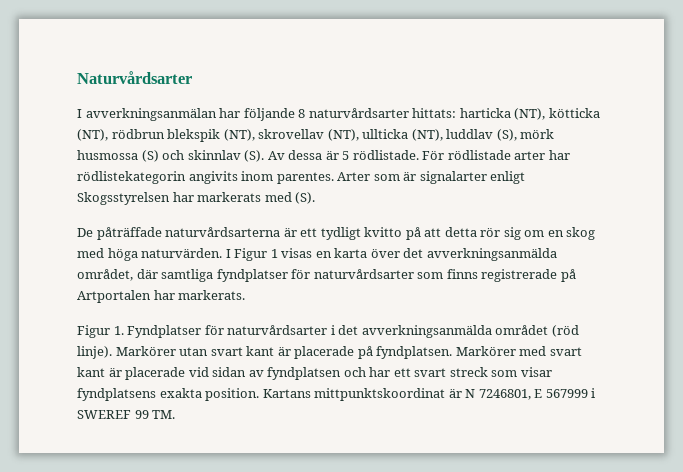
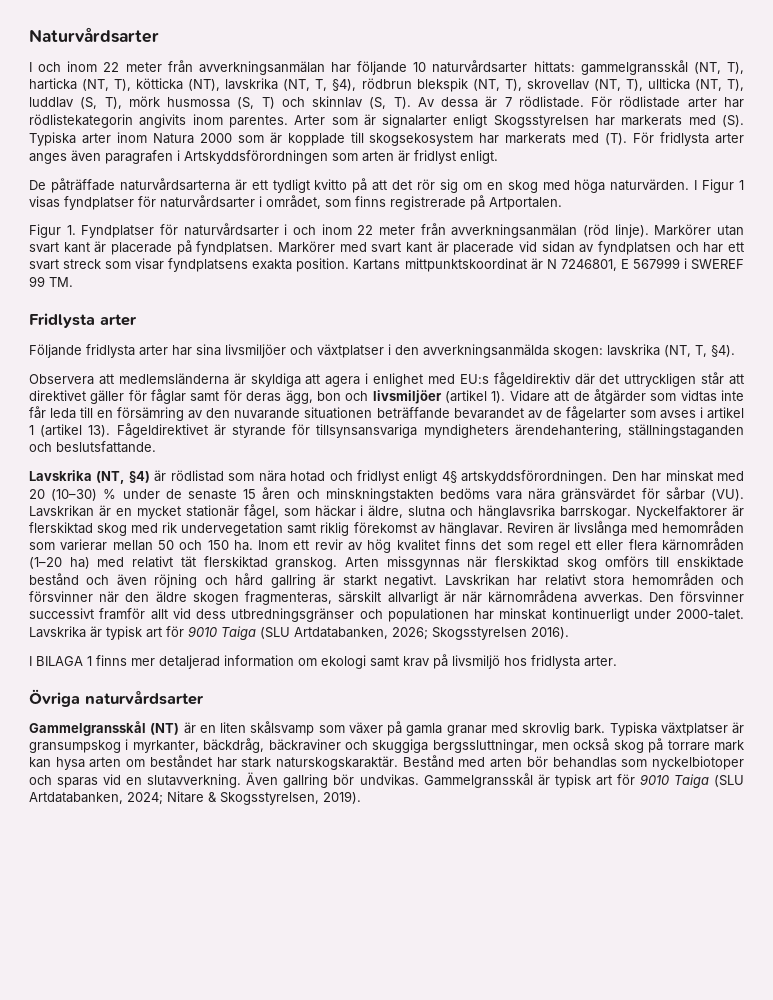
(82, 113) none -> [38,60,193,73] och inom 22 meter från
[298,109,306,118] 8 -> [413,62,427,72] 10
[459,108,600,120] [77,129,555,142] [77,150,265,162] harticka (NT), kötticka (NT), rödbrun blekspik (NT), skrovellav (NT), ullticka (NT), luddlav (S), mörk husmossa (S) och skinnlav (S). -> [580,60,744,75] [29,78,744,92] [29,96,411,109] gammelgransskål (NT, T), harticka (NT, T), kötticka (NT), lavskrika (NT, T, §4), rödbrun blekspik (NT, T), skrovellav (NT, T), ullticka (NT, T), luddlav (S, T), mörk husmossa (S, T) och skinnlav (S, T).
[342,151,350,160] 5 -> [504,97,512,107] 7
(316, 198) none -> [29,132,744,146] [29,150,498,164] Typiska arter inom Natura 2000 som är kopplade till skogsekosystem har markerats med (T). För fridlysta arter anges även paragrafen i Artskyddsförordningen som arten är fridlyst enligt.
[444,227,477,237] detta -> [392,180,413,190] det
[315,248,557,261] [77,269,214,282] en karta över det avverkningsanmälda området, där samtliga -> (60, 202) none
(414, 274) none -> [259,195,321,209] i området,
[77,290,246,303] Artportalen har markerats. -> [489,197,562,210] Artportalen.
[338,325,549,338] det avverkningsanmälda området -> [293,223,578,238] och inom 22 meter från avverkningsanmälan
(176, 414) none -> [29,313,137,328] [29,344,735,358] [29,372,744,387] [29,389,744,404] [29,406,744,421] [29,423,744,438] [29,441,156,453] [29,470,744,484] [29,487,744,502] [29,504,744,519] [29,521,744,536] [29,538,744,553] [29,556,744,570] [29,573,744,588] [29,590,745,605] [29,608,744,622] [29,626,569,640] [29,654,617,669] [29,689,204,707] [29,721,744,736] [29,738,744,753] [29,755,744,770] [29,772,744,788] [29,791,361,805] // Fridlysta arter // Följande fridlysta arter har sina livsmiljöer och växtplatser i den avverkningsanmälda skogen: lavskrika (NT, T, §4). // Observera att medlemsländerna är skyldiga att agera i enlighet med EU:s fågeldirektiv där det uttryckligen står att direktivet gäller för fåglar samt för deras ägg, bon och livsmiljöer (artikel 1). Vidare att de åtgärder som vidtas inte får leda till en försämring av den nuvarande situationen beträffande bevarandet av de fågelarter som avses i artikel 1 (artikel 13). Fågeldirektivet är styrande för tillsynsansvariga myndigheters ärendehantering, ställningstaganden och beslutsfattande. // Lavskrika (NT, §4) är rödlistad som nära hotad och fridlyst enligt 4§ artskyddsförordningen. Den har minskat med 20 (10–30) % under de senaste 15 åren och minskningstakten bedöms vara nära gränsvärdet för sårbar (VU). Lavskrikan är en mycket stationär fågel, som häckar i äldre, slutna och hänglavsrika barrskogar. Nyckelfaktorer är flerskiktad skog med rik undervegetation samt riklig förekomst av hänglavar. Reviren är livslånga med hemområden som varierar mellan 50 och 150 ha. Inom ett revir av hög kvalitet finns det som regel ett eller flera kärnområden (1–20 ha) med relativt tät flerskiktad granskog. Arten missgynnas när flerskiktad skog omförs till enskiktade bestånd och även röjning och hård gallring är starkt negativt. Lavskrikan har relativt stora hemområden och försvinner när den äldre skogen fragmenteras, särskilt allvarligt är när kärnområdena avverkas. Den försvinner successivt framför allt vid dess utbredningsgränser och populationen har minskat kontinuerligt under 2000-talet. Lavskrika är typisk art för 9010 Taiga (SLU Artdatabanken, 2026; Skogsstyrelsen 2016). // I BILAGA 1 finns mer detaljerad information om ekologi samt krav på livsmiljö hos fridlysta arter. // Övriga naturvårdsarter // Gammelgransskål (NT) är en liten skålsvamp som växer på gamla granar med skrovlig bark. Typiska växtplatser är gransumpskog i myrkanter, bäckdråg, bäckraviner och skuggiga bergssluttningar, men också skog på torrare mark kan hysa arten om beståndet har stark naturskogskaraktär. Bestånd med arten bör behandlas som nyckelbiotoper och sparas vid en slutavverkning. Även gallring bör undvikas. Gammelgransskål är typisk art för 9010 Taiga (SLU Artdatabanken, 2024; Nitare & Skogsstyrelsen, 2019).

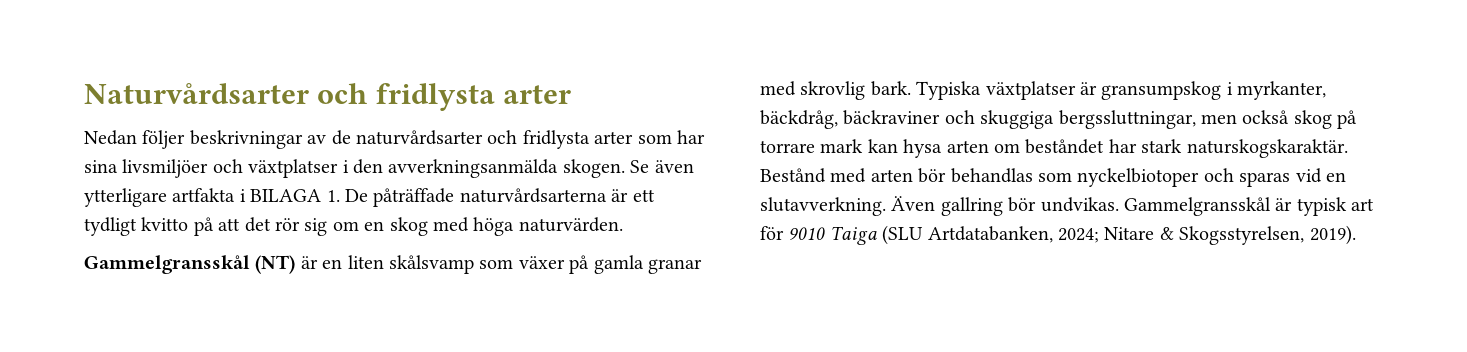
[29,60,744,75] [29,78,744,92] [29,96,744,109] [29,114,744,128] [29,132,744,146] [29,150,498,164] // I och inom 22 meter från avverkningsanmälan har följande 10 naturvårdsarter hittats: gammelgransskål (NT, T), harticka (NT, T), kötticka (NT), lavskrika (NT, T, §4), rödbrun blekspik (NT, T), skrovellav (NT, T), ullticka (NT, T), luddlav (S, T), mörk husmossa (S, T) och skinnlav (S, T). Av dessa är 7 rödlistade. För rödlistade arter har rödlistekategorin angivits inom parentes. Arter som är signalarter enligt Skogsstyrelsen har markerats med (S). Typiska arter inom Natura 2000 som är kopplade till skogsekosystem har markerats med (T). För fridlysta arter anges även paragrafen i Artskyddsförordningen som arten är fridlyst enligt. // -> [317,83,572,111] [84,130,705,149] [84,159,694,178] [84,188,340,207] och fridlysta arter // Nedan följer beskrivningar av de naturvårdsarter och fridlysta arter som har sina livsmiljöer och växtplatser i den avverkningsanmälda skogen. Se även ytterligare artfakta i BILAGA 1.
[694,179,744,193] [29,195,562,210] [29,223,744,238] [29,240,744,255] [29,258,745,272] [29,276,73,287] [29,313,137,328] [29,344,735,358] [29,372,744,387] [29,389,744,404] [29,406,744,421] [29,423,744,438] [29,441,156,453] [29,470,744,484] [29,487,744,502] [29,504,744,519] [29,521,744,536] [29,538,744,553] [29,556,744,570] [29,573,744,588] [29,590,745,605] [29,608,744,622] [29,626,569,640] [29,654,617,669] [29,689,204,707] I Figur 1 visas fyndplatser för naturvårdsarter i området, som finns registrerade på Artportalen. // Figur 1. Fyndplatser för naturvårdsarter i och inom 22 meter från avverkningsanmälan (röd linje). Markörer utan svart kant är placerade på fyndplatsen. Markörer med svart kant är placerade vid sidan av fyndplatsen och har ett svart streck som visar fyndplatsens exakta position. Kartans mittpunktskoordinat är N 7246801, E 567999 i SWEREF 99 TM. // Fridlysta arter // Följande fridlysta arter har sina livsmiljöer och växtplatser i den avverkningsanmälda skogen: lavskrika (NT, T, §4). // Observera att medlemsländerna är skyldiga att agera i enlighet med EU:s fågeldirektiv där det uttryckligen står att direktivet gäller för fåglar samt för deras ägg, bon och livsmiljöer (artikel 1). Vidare att de åtgärder som vidtas inte får leda till en försämring av den nuvarande situationen beträffande bevarandet av de fågelarter som avses i artikel 1 (artikel 13). Fågeldirektivet är styrande för tillsynsansvariga myndigheters ärendehantering, ställningstaganden och beslutsfattande. // Lavskrika (NT, §4) är rödlistad som nära hotad och fridlyst enligt 4§ artskyddsförordningen. Den har minskat med 20 (10–30) % under de senaste 15 åren och minskningstakten bedöms vara nära gränsvärdet för sårbar (VU). Lavskrikan är en mycket stationär fågel, som häckar i äldre, slutna och hänglavsrika barrskogar. Nyckelfaktorer är flerskiktad skog med rik undervegetation samt riklig förekomst av hänglavar. Reviren är livslånga med hemområden som varierar mellan 50 och 150 ha. Inom ett revir av hög kvalitet finns det som regel ett eller flera kärnområden (1–20 ha) med relativt tät flerskiktad granskog. Arten missgynnas när flerskiktad skog omförs till enskiktade bestånd och även röjning och hård gallring är starkt negativt. Lavskrikan har relativt stora hemområden och försvinner när den äldre skogen fragmenteras, särskilt allvarligt är när kärnområdena avverkas. Den försvinner successivt framför allt vid dess utbredningsgränser och populationen har minskat kontinuerligt under 2000-talet. Lavskrika är typisk art för 9010 Taiga (SLU Artdatabanken, 2026; Skogsstyrelsen 2016). // I BILAGA 1 finns mer detaljerad information om ekologi samt krav på livsmiljö hos fridlysta arter. // Övriga naturvårdsarter -> (623, 224) none

